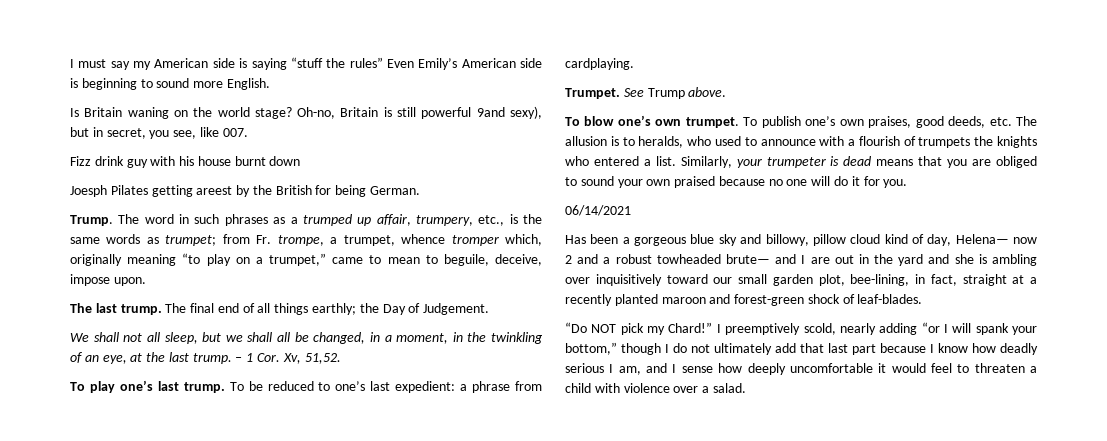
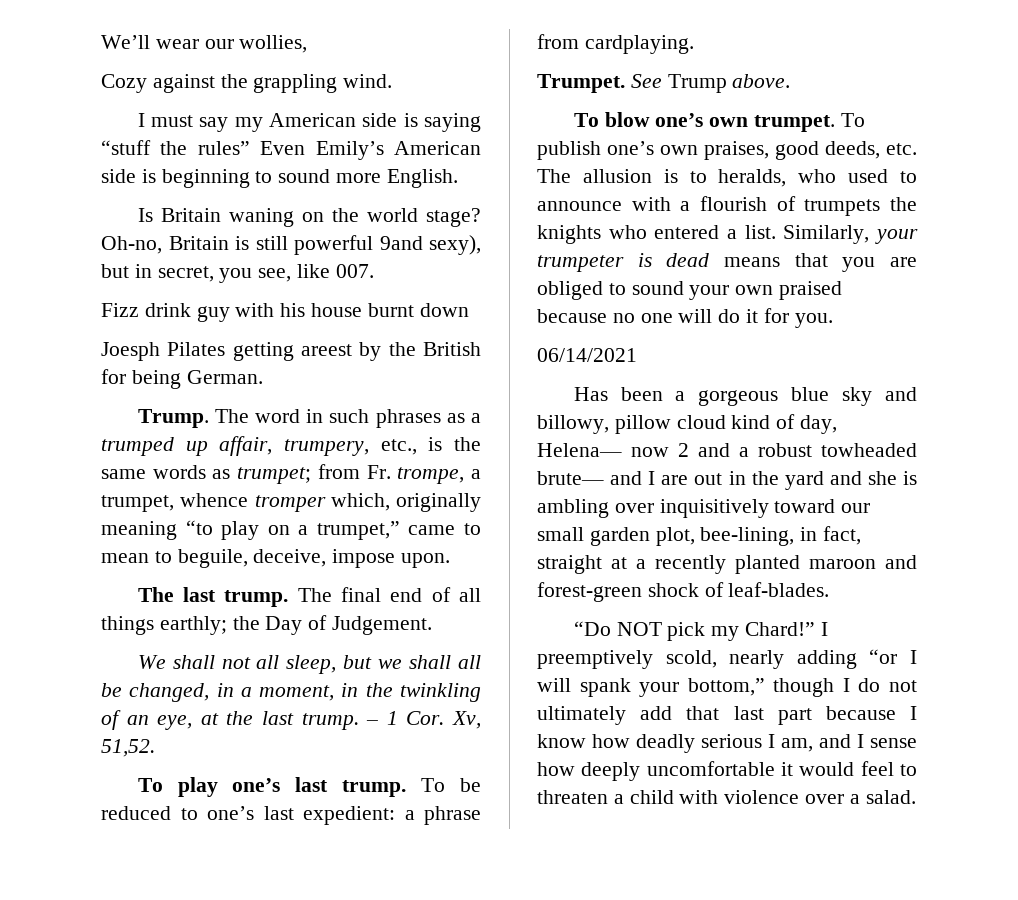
(70, 63) none -> [101,35,308,53] [101,74,393,93] We’ll wear our wollies, // Cozy against the grappling wind. //

